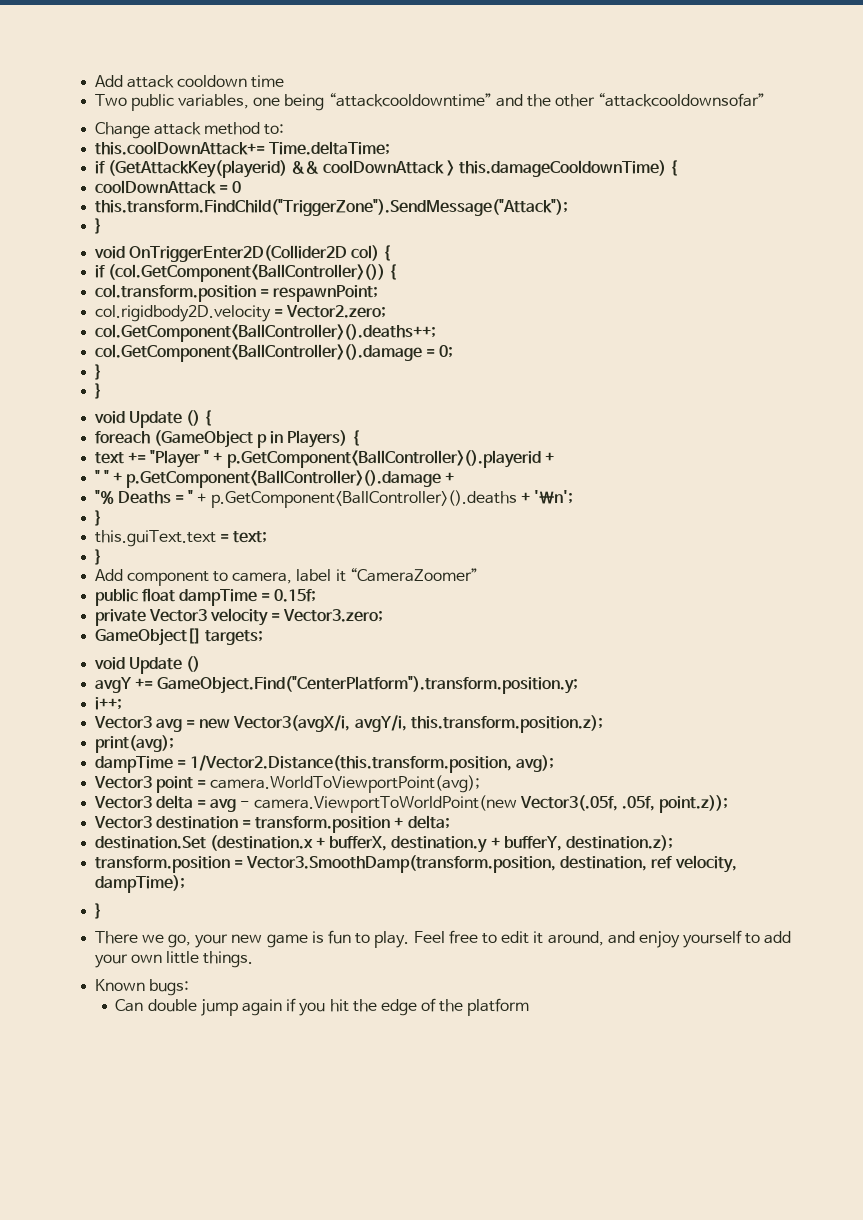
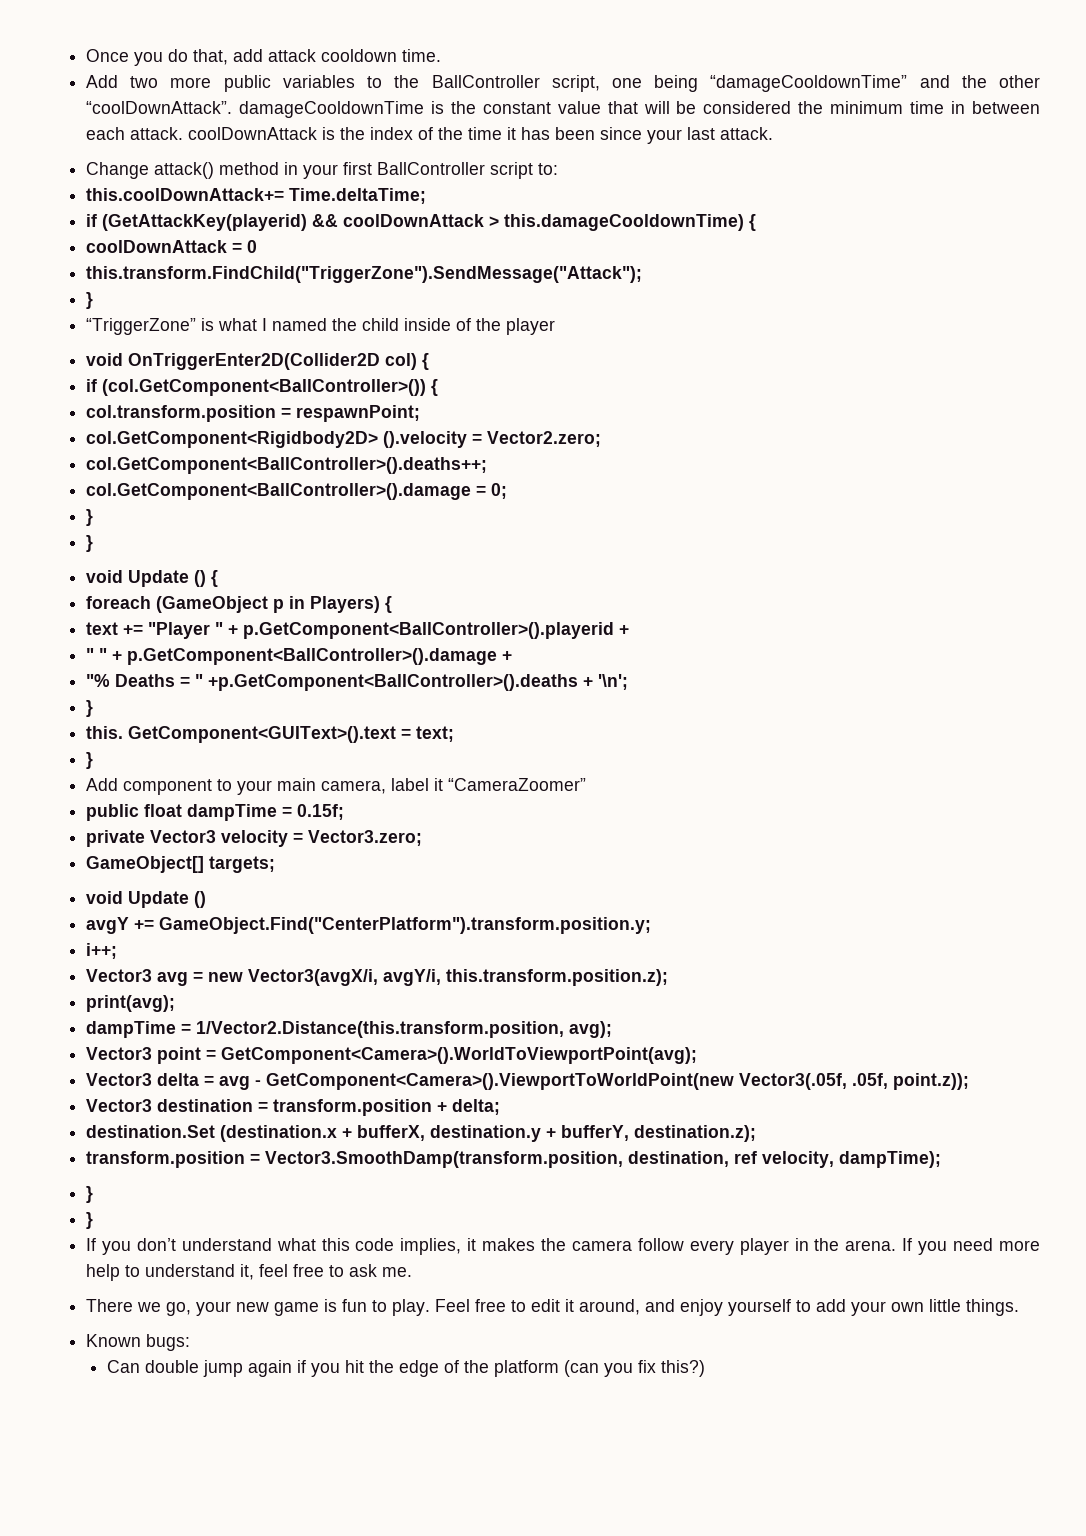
[94,75,285,88] [94,94,250,111] Add attack cooldown time // Two public variables, -> [85,49,441,66] [85,75,600,92] Once you do that, add attack cooldown time. // Add two more public variables to the BallController script,
[328,93,492,107] “attackcooldowntime” -> [710,75,908,92] “damageCooldownTime”
[598,93,766,107] [94,122,261,139] “attackcooldownsofar” // Change attack method -> [85,101,1041,118] [85,127,773,144] [85,162,533,179] “coolDownAttack”. damageCooldownTime is the constant value that will be considered the minimum time in between each attack. coolDownAttack is the index of the time it has been since your last attack. // Change attack() method in your first BallController script
(102, 226) none -> [85,318,555,335] // “TriggerZone” is what I named the child inside of the player
[94,305,271,322] col.rigidbody2D.velocity -> [85,431,467,448] col.GetComponent<Rigidbody2D> ().velocity
[197,490,517,508] + p.GetComponent<BallController>().deaths -> [207,674,578,691] +p.GetComponent<BallController>().deaths
[94,530,216,547] this.guiText.text -> [85,726,396,743] this. GetComponent<GUIText>().text
(229, 576) none -> [236,778,316,795] your main
[210,775,481,793] camera.WorldToViewportPoint(avg); -> [220,1047,697,1064] GetComponent<Camera>().WorldToViewportPoint(avg);
[253,795,517,813] camera.ViewportToWorldPoint(new -> [265,1073,734,1090] GetComponent<Camera>().ViewportToWorldPoint(new
(102, 911) none -> [85,1212,93,1229] [85,1238,1040,1255] [85,1264,412,1281] // } // If you don’t understand what this code implies, it makes the camera follow every player in the arena. If you need more help to understand it, feel free to ask me.
(530, 1007) none -> [563,1360,705,1377] (can you fix this?)

